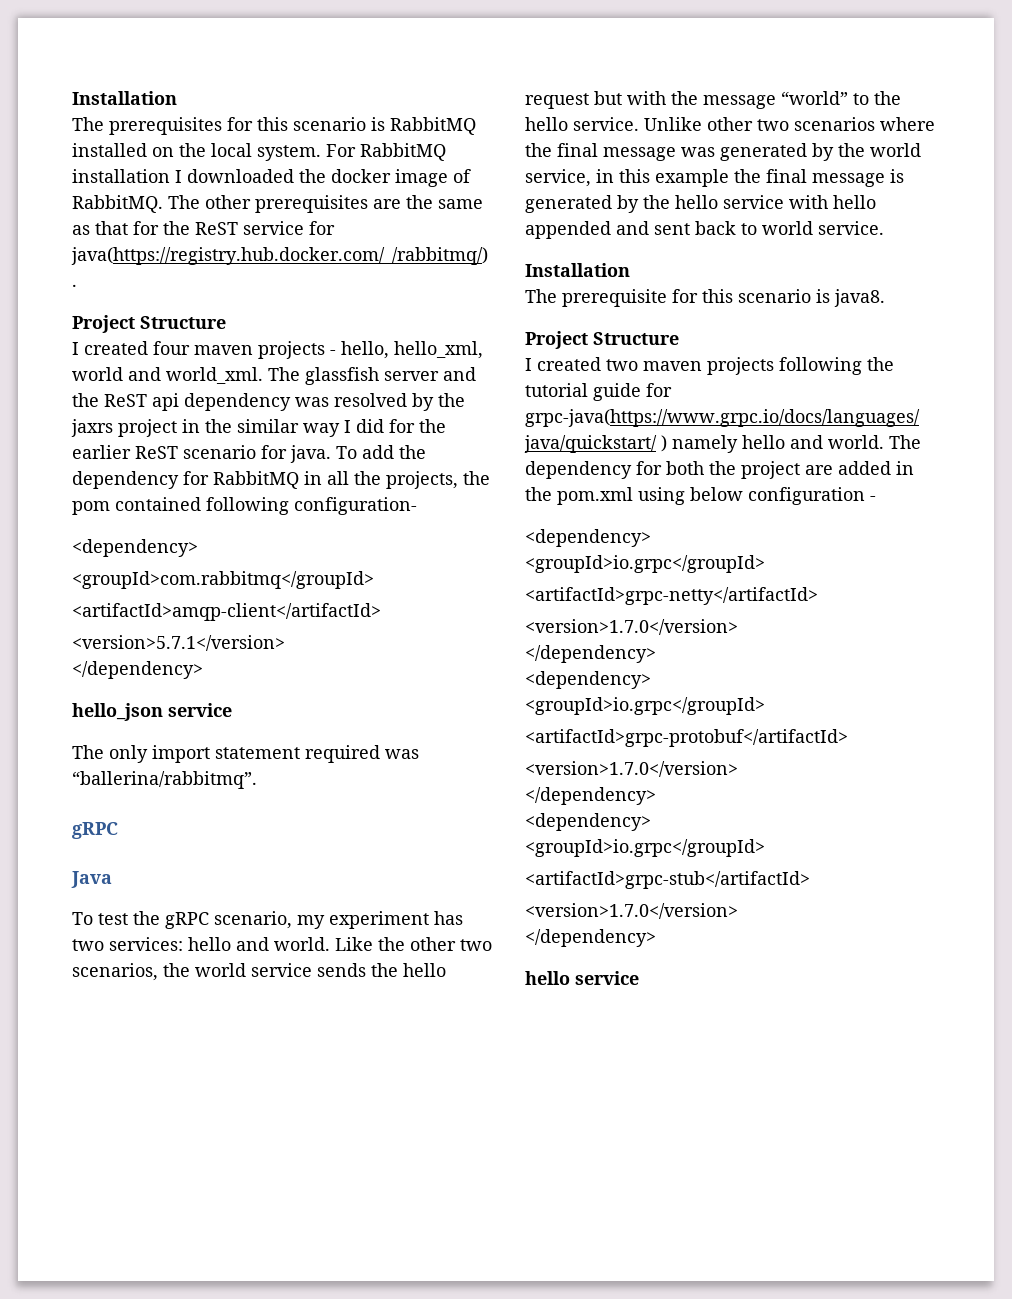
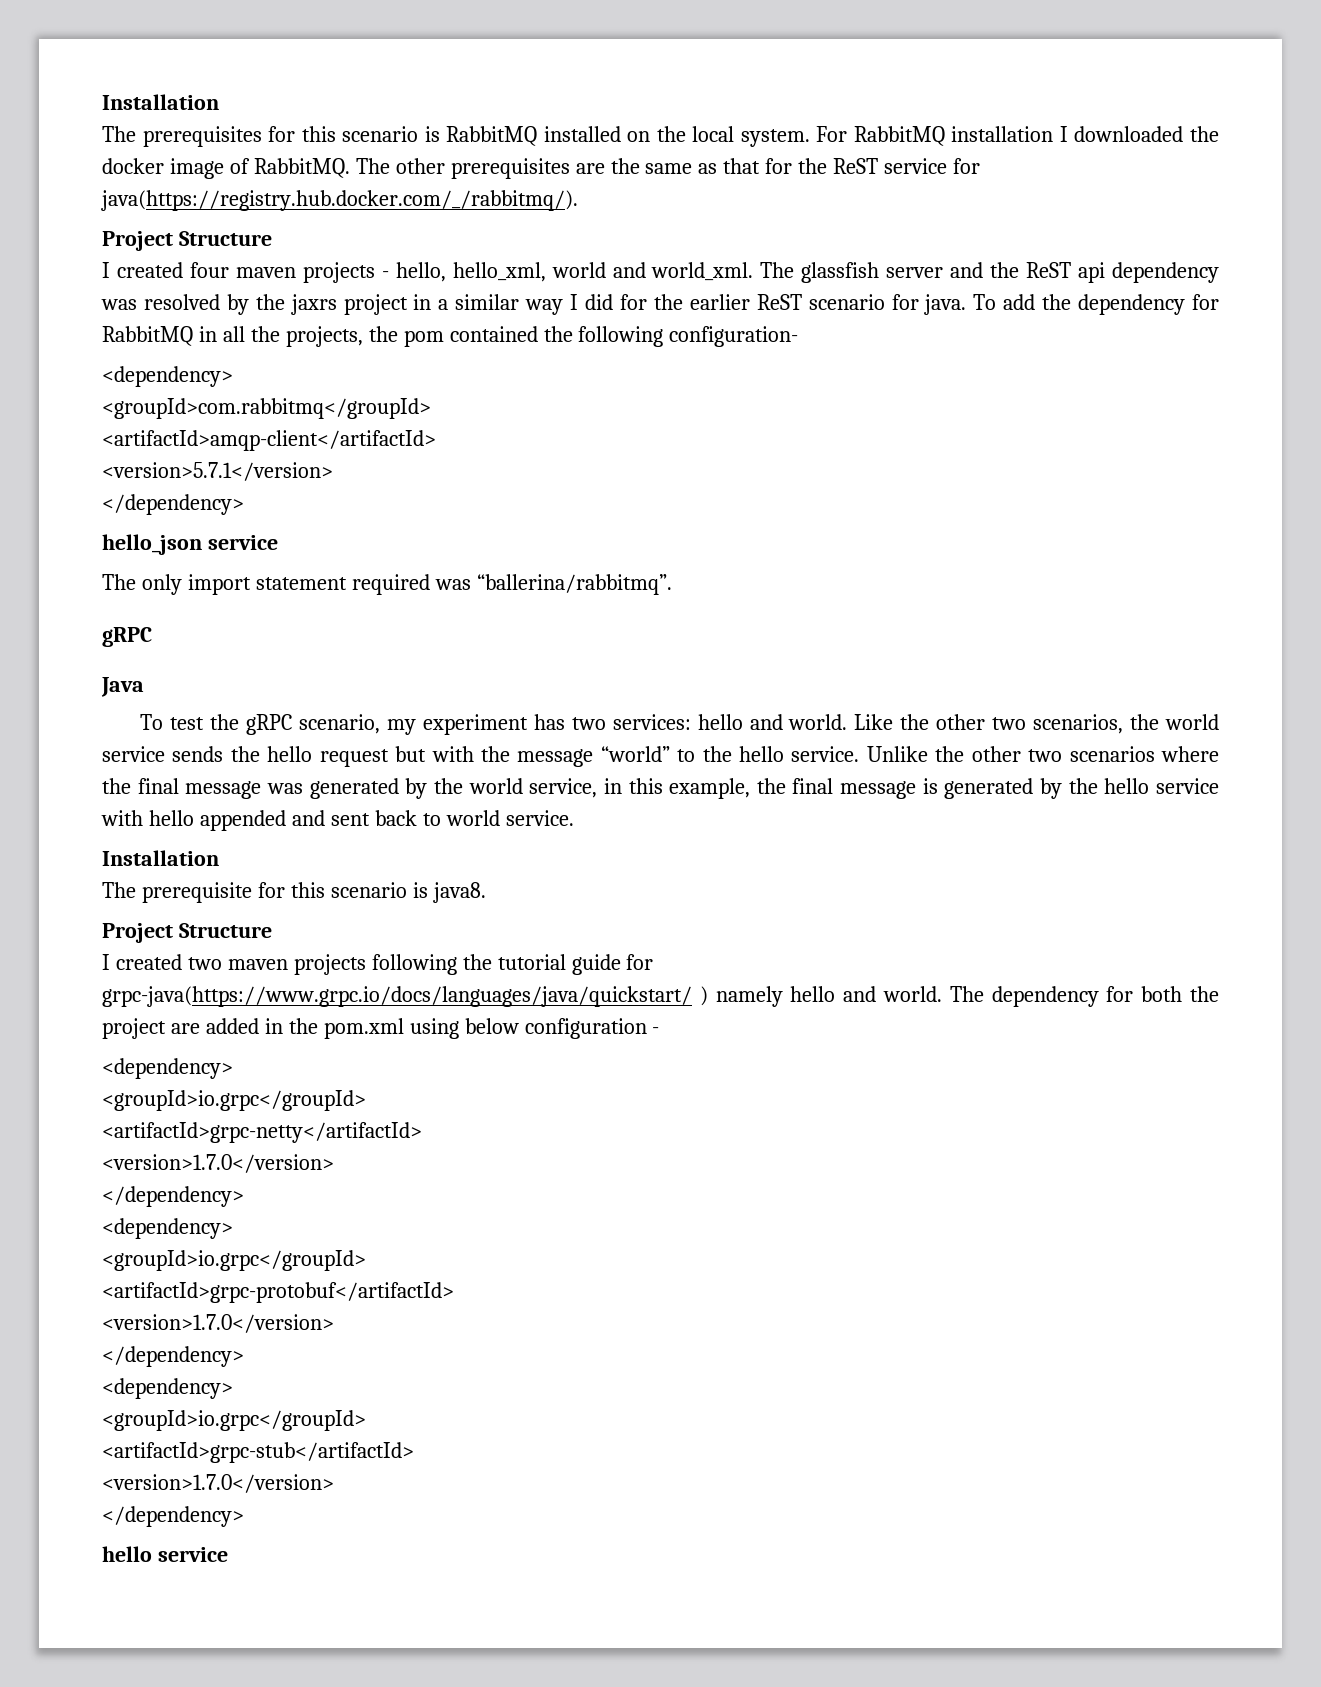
[205,419,232,433] the -> [438,299,449,310] a
(201, 504) none -> [543,326,573,342] the
(702, 124) none -> [935,746,965,762] the
[655,169,729,187] example -> [669,778,751,799] example,

